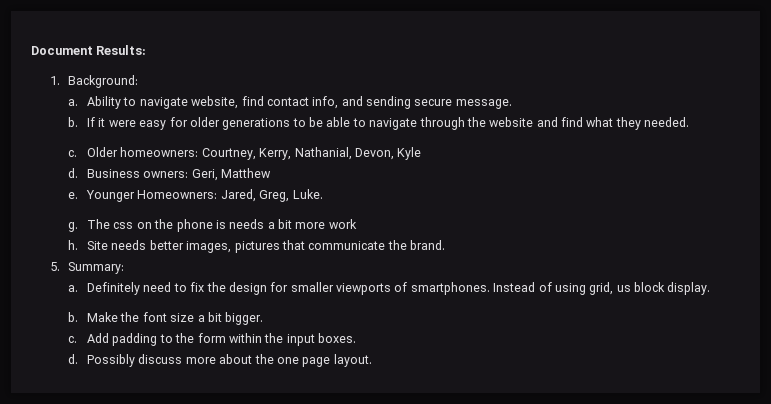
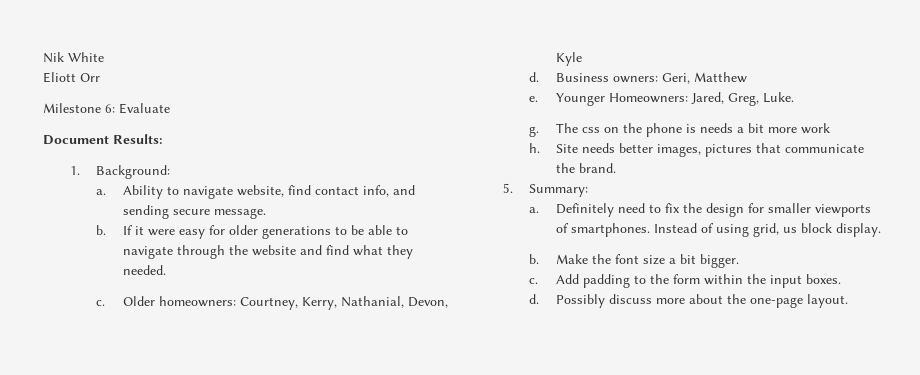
(31, 50) none -> [43,52,104,63] [43,72,100,83] [43,103,170,114] Nik White // Eliott Orr // Milestone 6: Evaluate //
[276,357,331,367] one page -> [749,297,803,308] one-page

